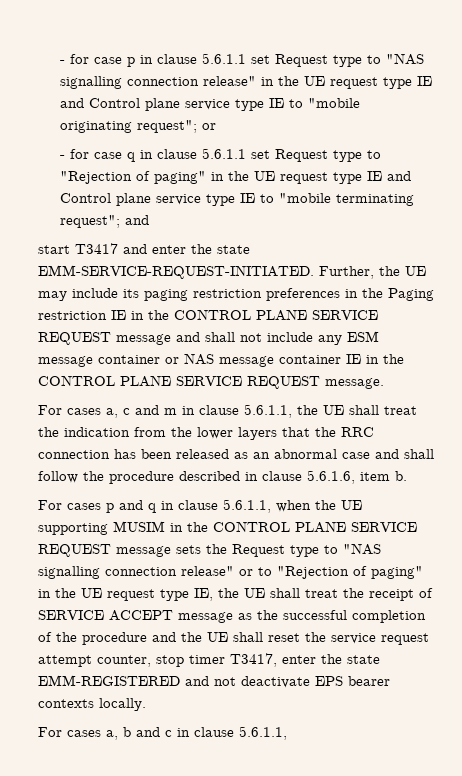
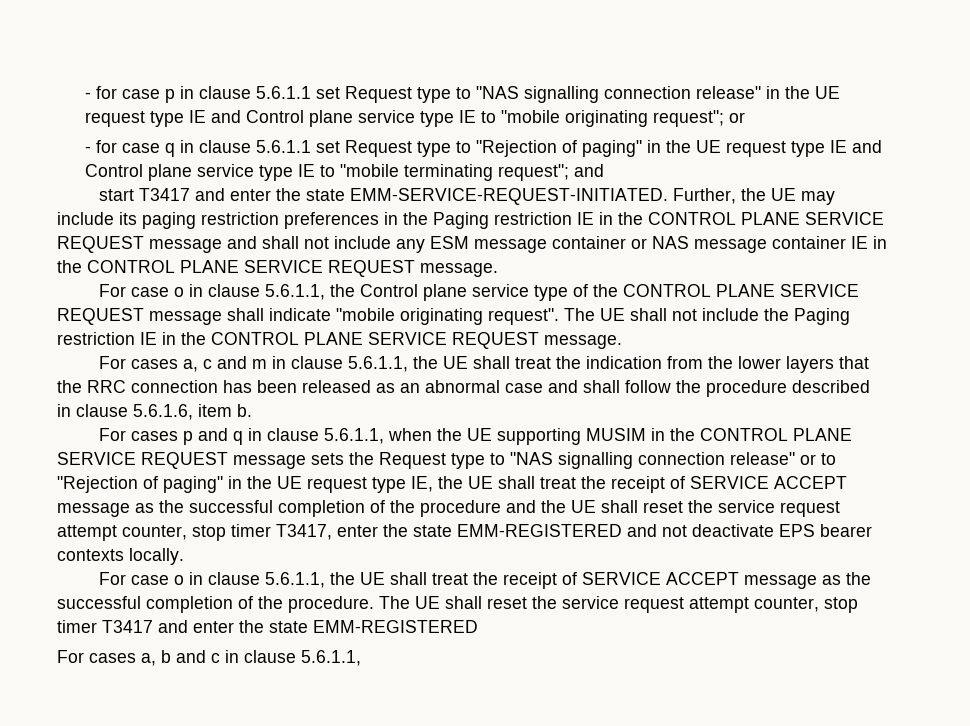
(384, 383) none -> [98,284,859,301] [57,308,850,325] [57,332,622,349] // For case o in clause 5.6.1.1, the Control plane service type of the CONTROL PLANE SERVICE REQUEST message shall indicate "mobile originating request". The UE shall not include the Paging restriction IE in the CONTROL PLANE SERVICE REQUEST message.
(146, 704) none -> [98,572,871,589] [57,596,858,613] [57,620,478,633] // For case o in clause 5.6.1.1, the UE shall treat the receipt of SERVICE ACCEPT message as the successful completion of the procedure. The UE shall reset the service request attempt counter, stop timer T3417 and enter the state EMM-REGISTERED

